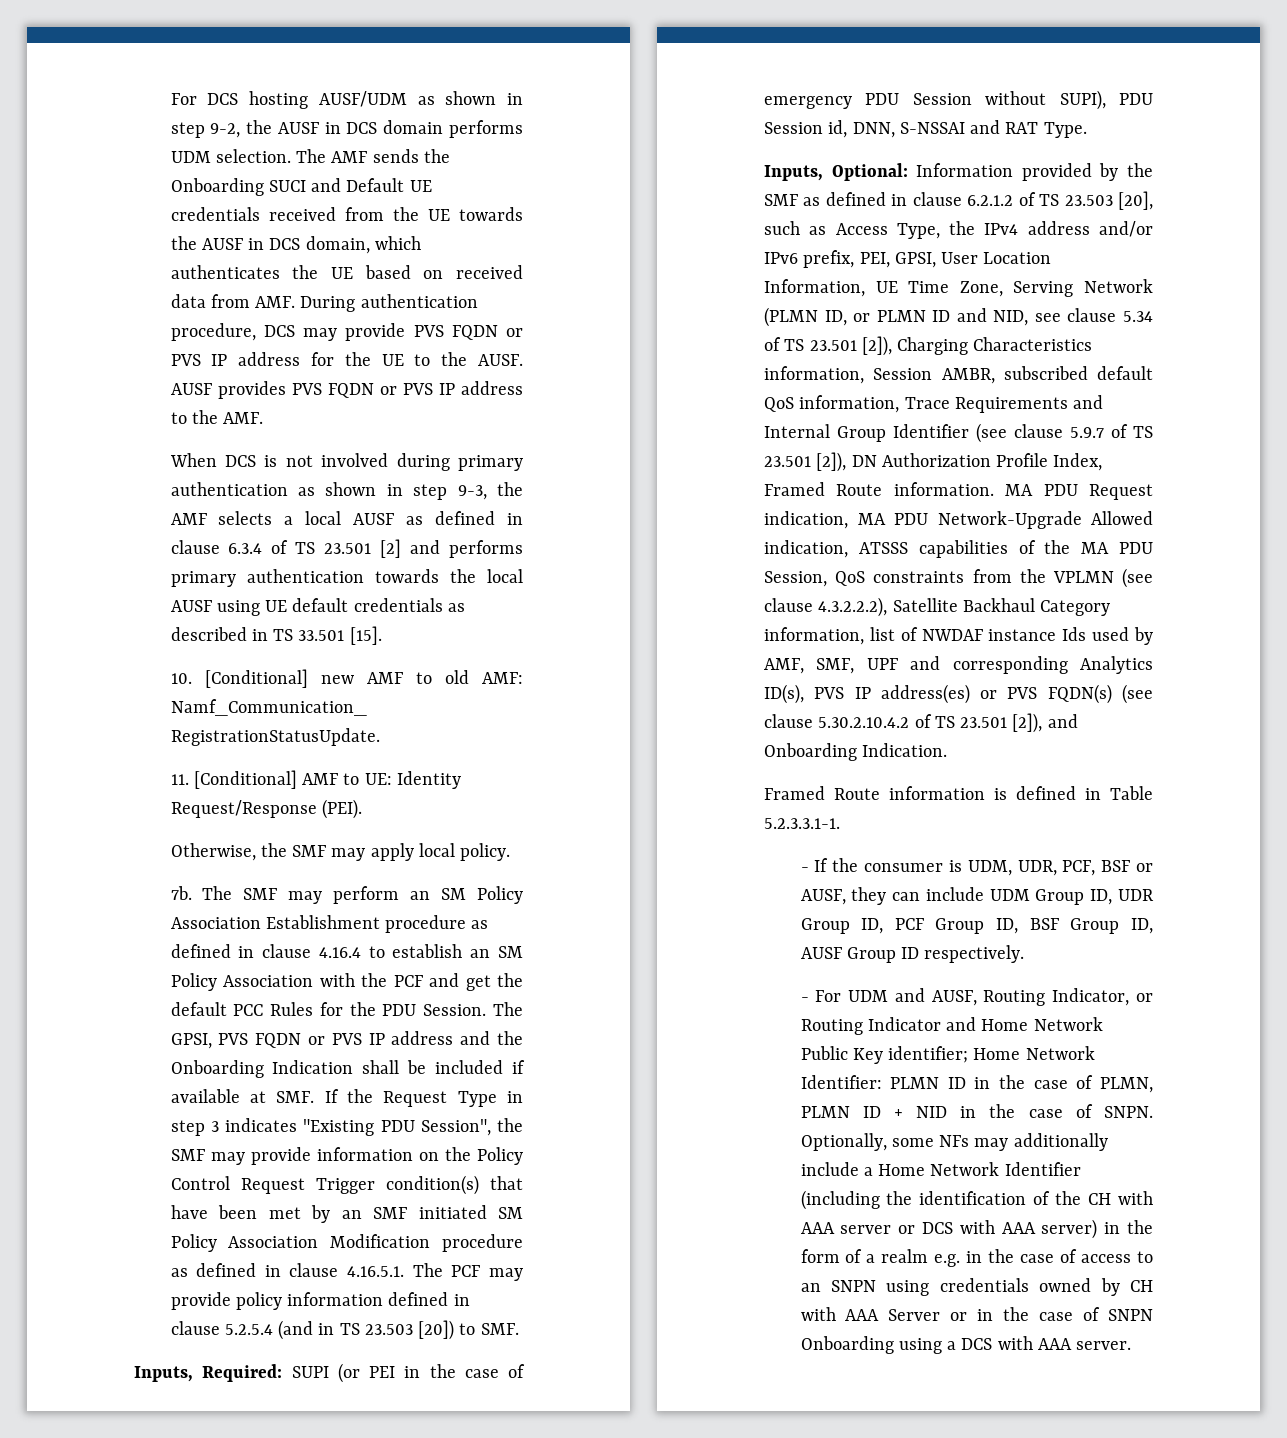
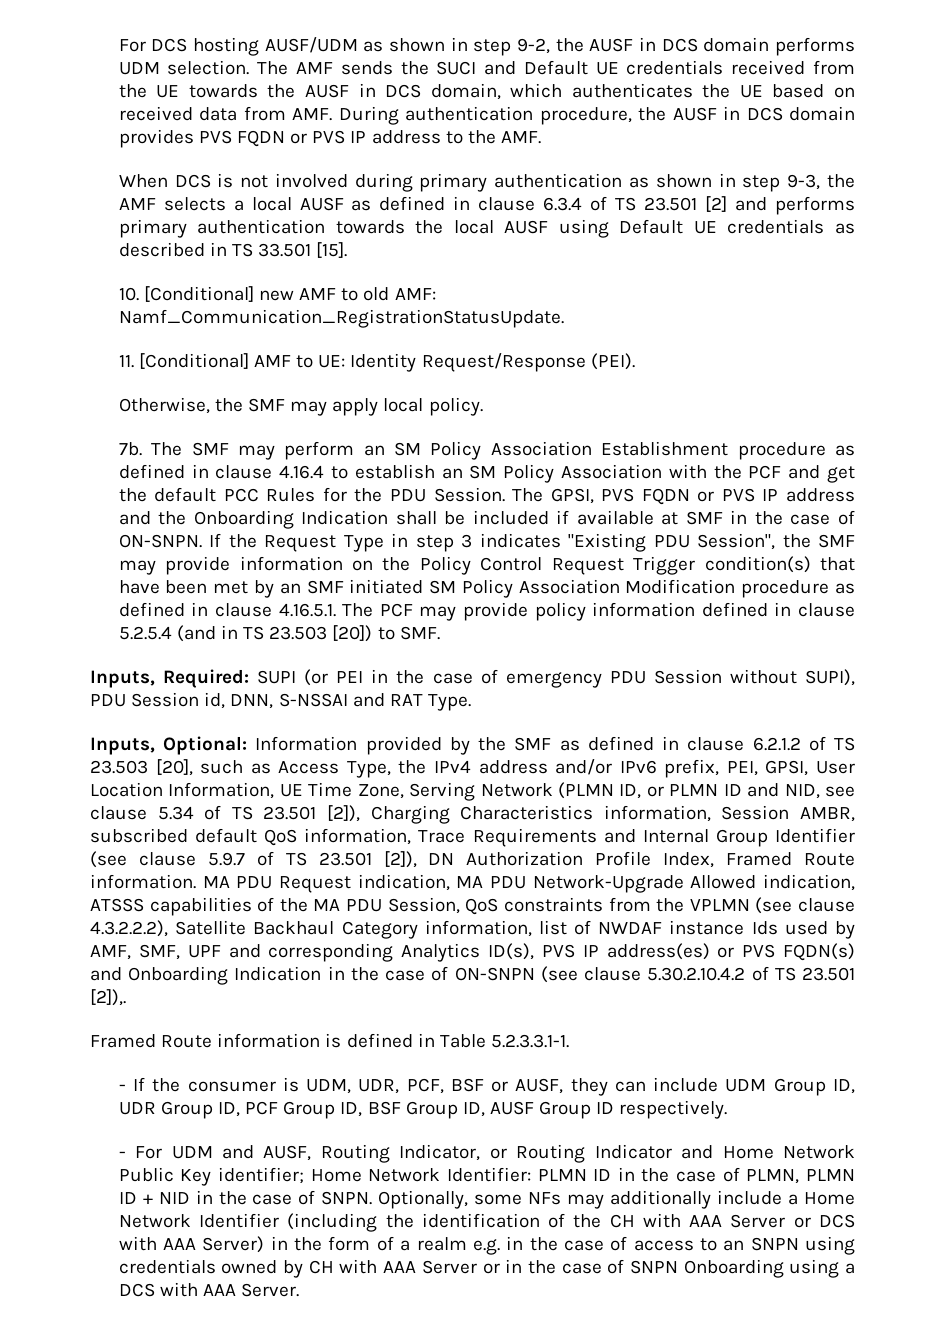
[170,178,264,196] Onboarding -> (429, 68) none
[263,323,523,341] [170,352,524,366] [170,383,212,395] DCS may provide PVS FQDN or PVS IP address for the UE to the AUSF. AUSF -> [638,106,856,121] the AUSF in DCS domain
[265,598,349,612] UE default -> [619,219,717,234] Default UE
[276,1091,315,1103] SMF. -> [685,510,855,525] [118,534,202,548] SMF in the case of ON-SNPN.
(1112, 694) none -> [90,966,535,985] and Onboarding Indication in the case of ON-SNPN
[1012,713,1078,733] [764,743,948,761] [2]), and Onboarding Indication. -> [90,989,126,1006] [2]),.
[840,1225,892,1234] server -> [730,1214,786,1228] Server
[1041,1219,1098,1239] server) -> [202,1236,265,1253] Server)
[1076,1341,1132,1350] server. -> [241,1283,300,1297] Server.

